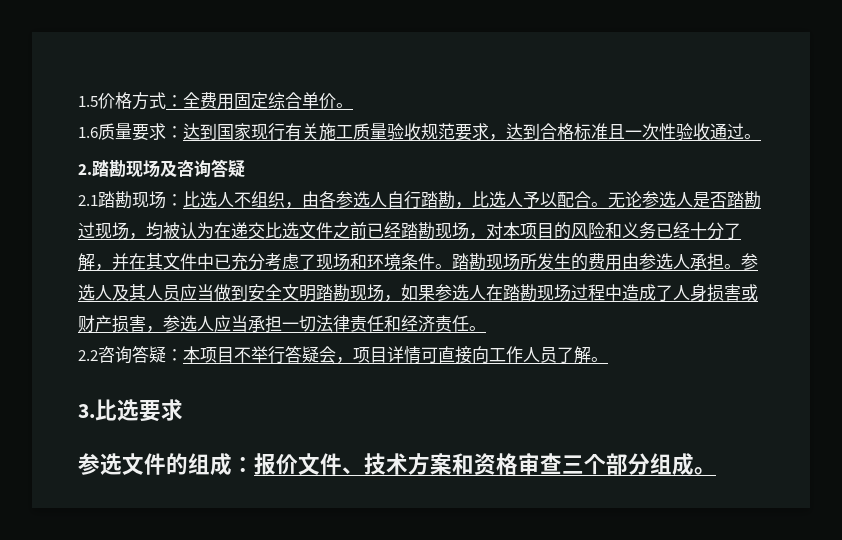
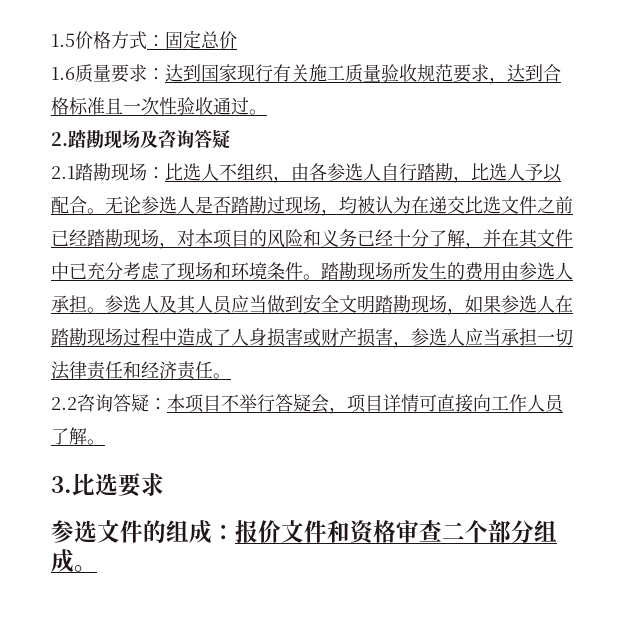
[183,92,353,110] 全费用固定综合单价。 -> [165,30,237,49] 固定总价
[342,453,452,475] 、技术方案 -> (327, 531) none
[562,455,584,474] 三 -> [442,522,465,540] 二

